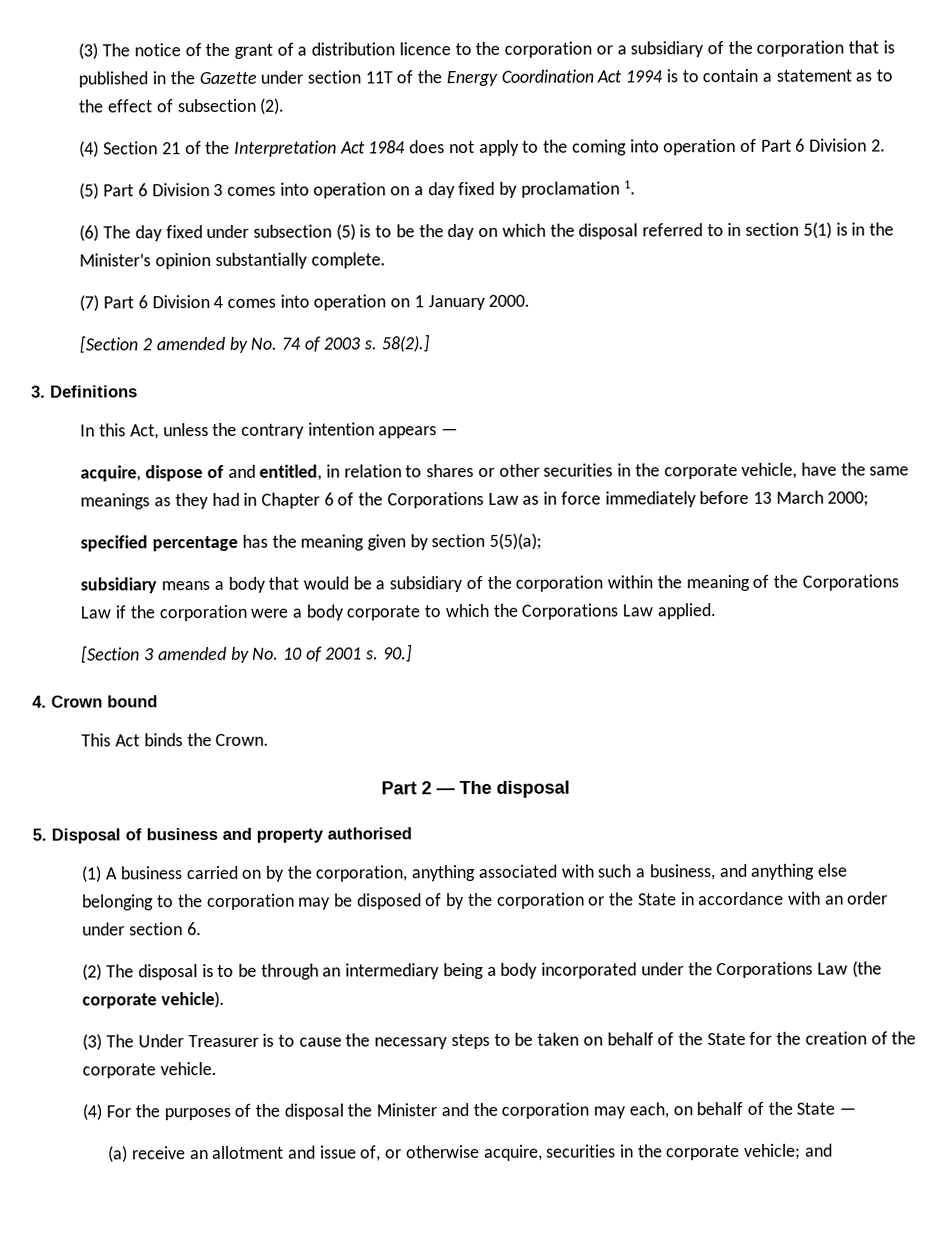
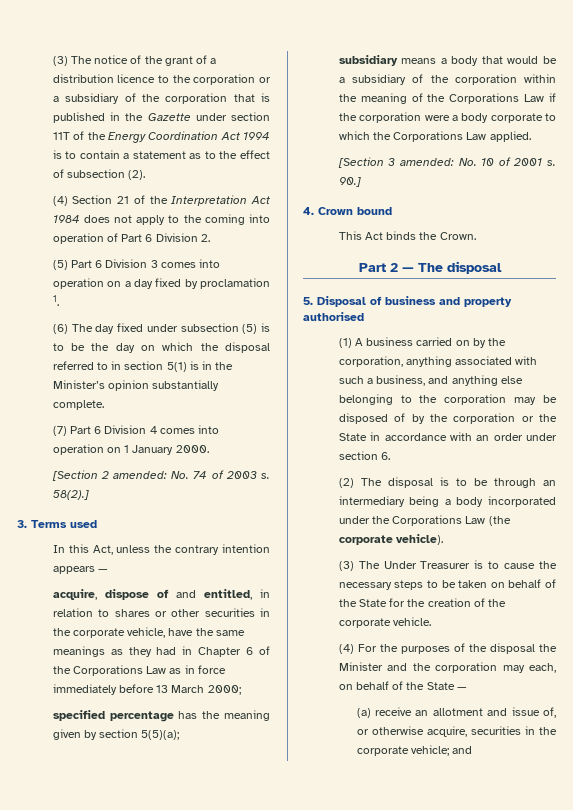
[155,336,248,353] amended by -> [113,471,168,479] amended:
[50,385,138,398] Definitions -> [31,520,97,528] Terms used
[157,646,250,663] amended by -> [399,158,454,166] amended:

